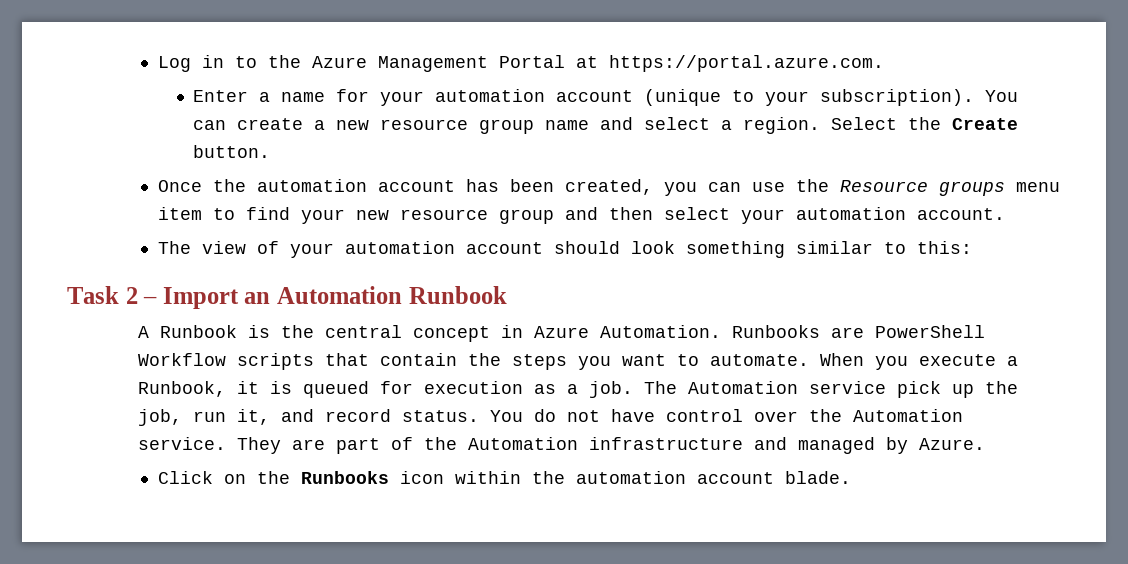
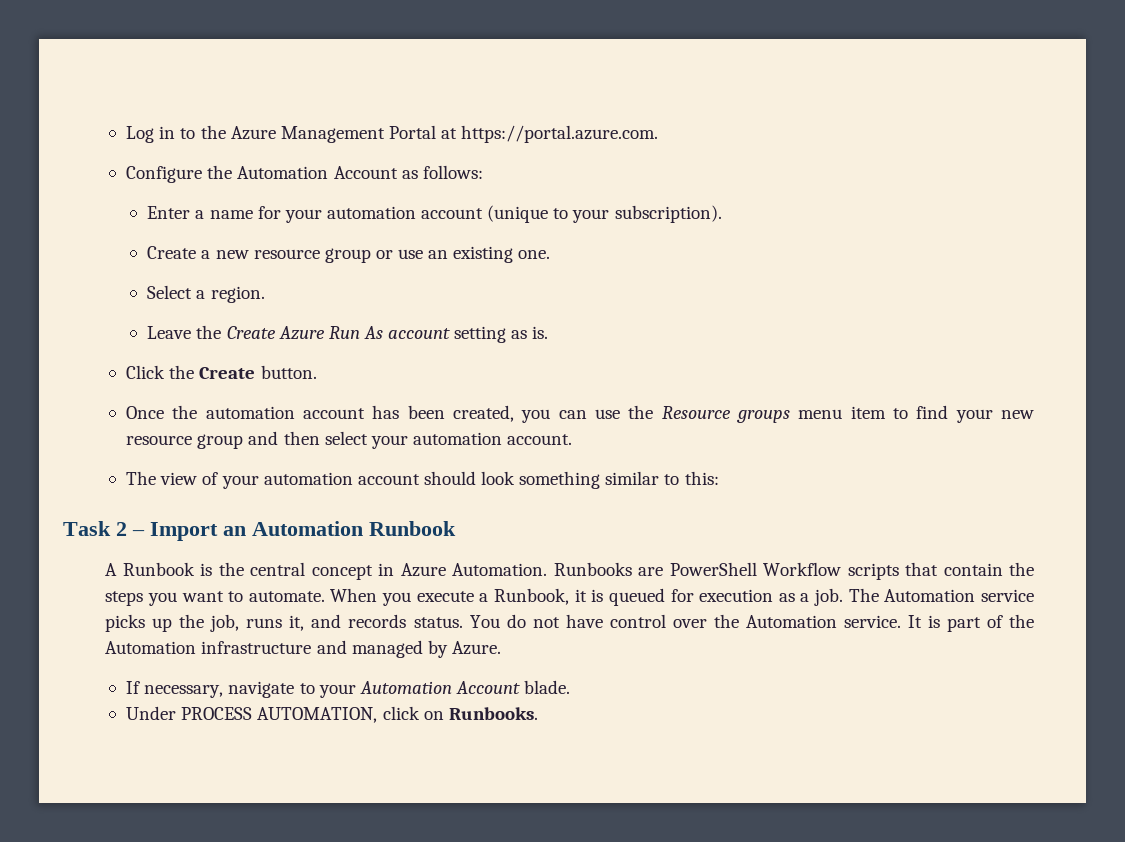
(884, 63) none -> [126,165,483,183] // Configure the Automation Account as follows:
[984,90,1018,102] [192,118,303,130] You can create -> [147,246,197,259] // Create
[544,117,897,134] name and select a region. Select -> [375,246,551,263] [147,285,265,303] [147,325,549,343] [126,365,166,379] or use an existing one. // Select a region. // Leave the Create Azure Run As account setting as is. // Click
[896,381,941,398] pick -> [105,614,146,632] picks
[192,411,226,422] run -> [246,618,283,628] runs
[324,409,391,422] record -> [348,614,407,628] records
[236,437,325,454] They are -> [907,615,940,628] It is
[157,471,851,484] Click on the Runbooks icon within the automation account blade. -> [126,680,571,698] [126,706,538,723] If necessary, navigate to your Automation Account blade. // Under PROCESS AUTOMATION, click on Runbooks.

